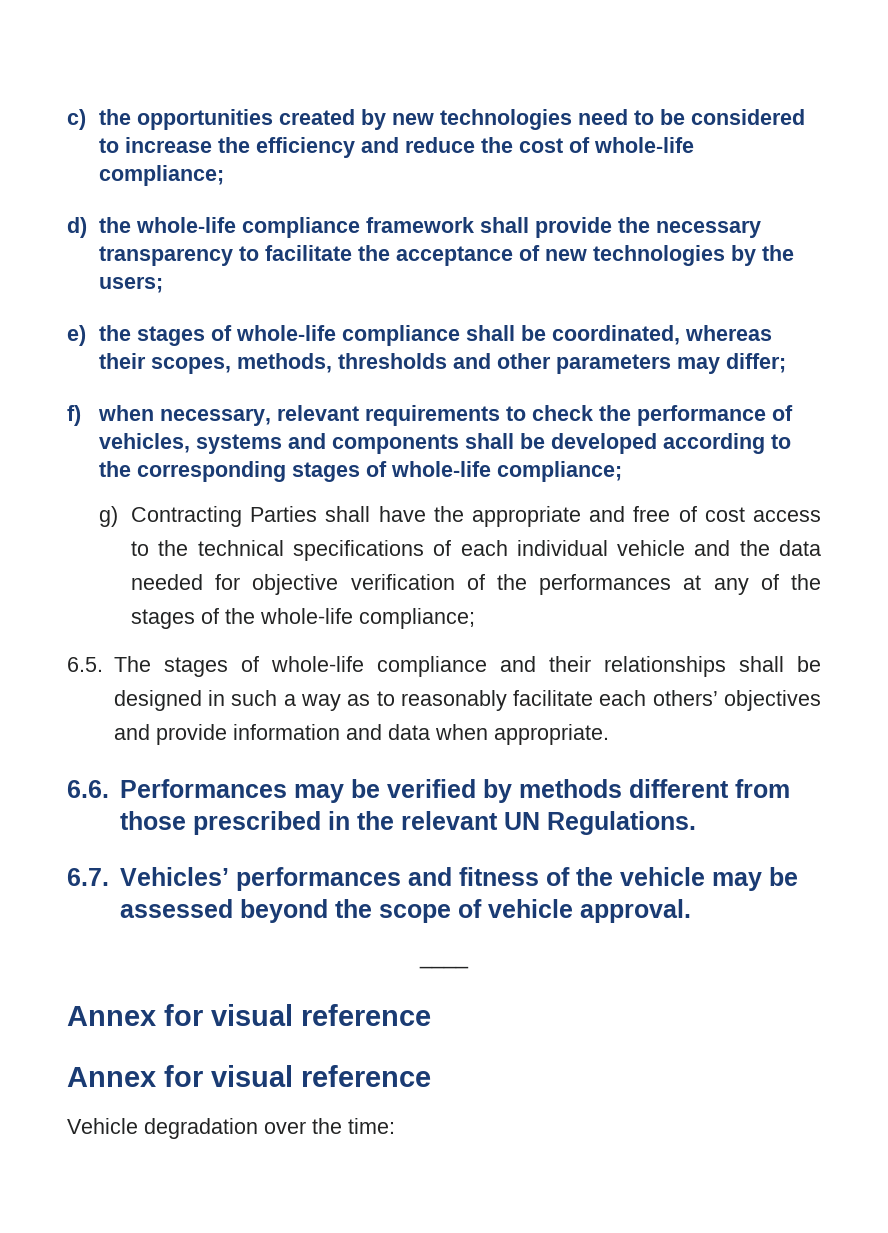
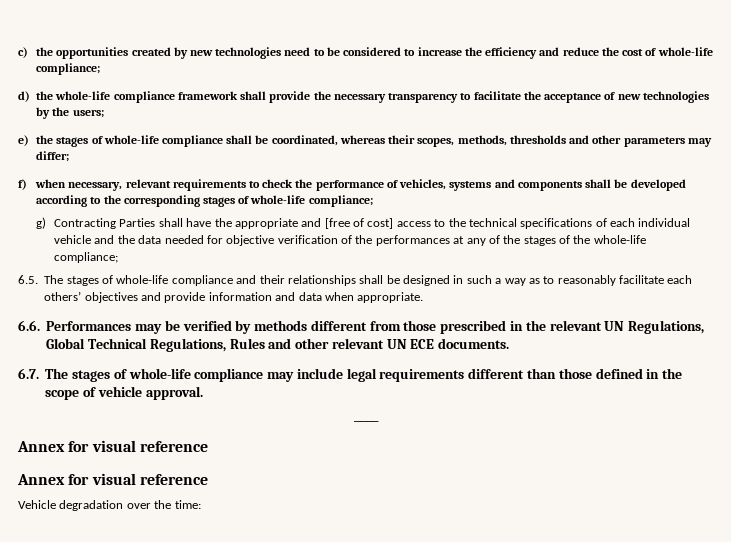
[633,506,745,522] free of cost -> [324,218,394,229] [free of cost]
[546,811,696,835] [67,867,798,891] [119,899,328,923] Regulations. // 6.7. Vehicles’ performances and fitness of the vehicle may be assessed beyond -> [628,320,705,334] [46,338,510,352] [18,368,660,382] Regulations, Global Technical Regulations, Rules and other relevant UN ECE documents. // 6.7. The stages of whole-life compliance may include legal requirements different than those defined in

